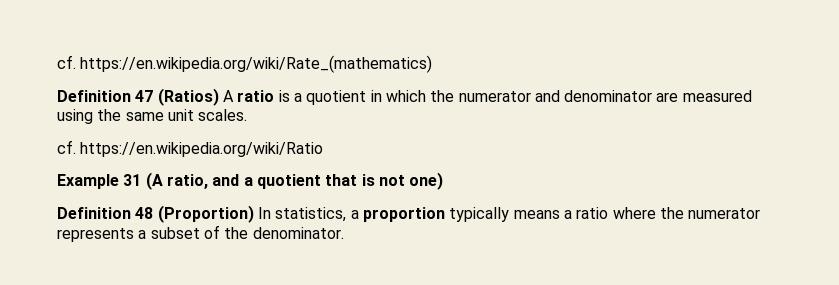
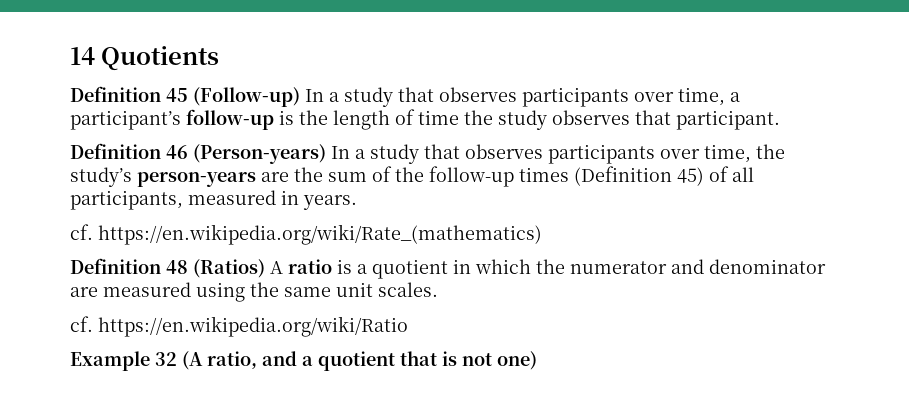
(57, 62) none -> [70,46,220,71] [70,86,740,107] [70,109,780,130] [70,143,785,164] [70,166,754,187] [70,190,357,210] 14 Quotients // Definition 45 (Follow-up) In a study that observes participants over time, a participant’s follow-up is the length of time the study observes that participant. // Definition 46 (Person-years) In a study that observes participants over time, the study’s person-years are the sum of the follow-up times (Definition 45) of all participants, measured in years. //
[135,90,154,102] 47 -> [166,260,188,274] 48
[123,174,142,186] 31 -> [155,352,177,366] 32
[57,205,761,223] [57,225,344,242] // Definition 48 (Proportion) In statistics, a proportion typically means a ratio where the numerator represents a subset of the denominator. -> (537, 360) none

